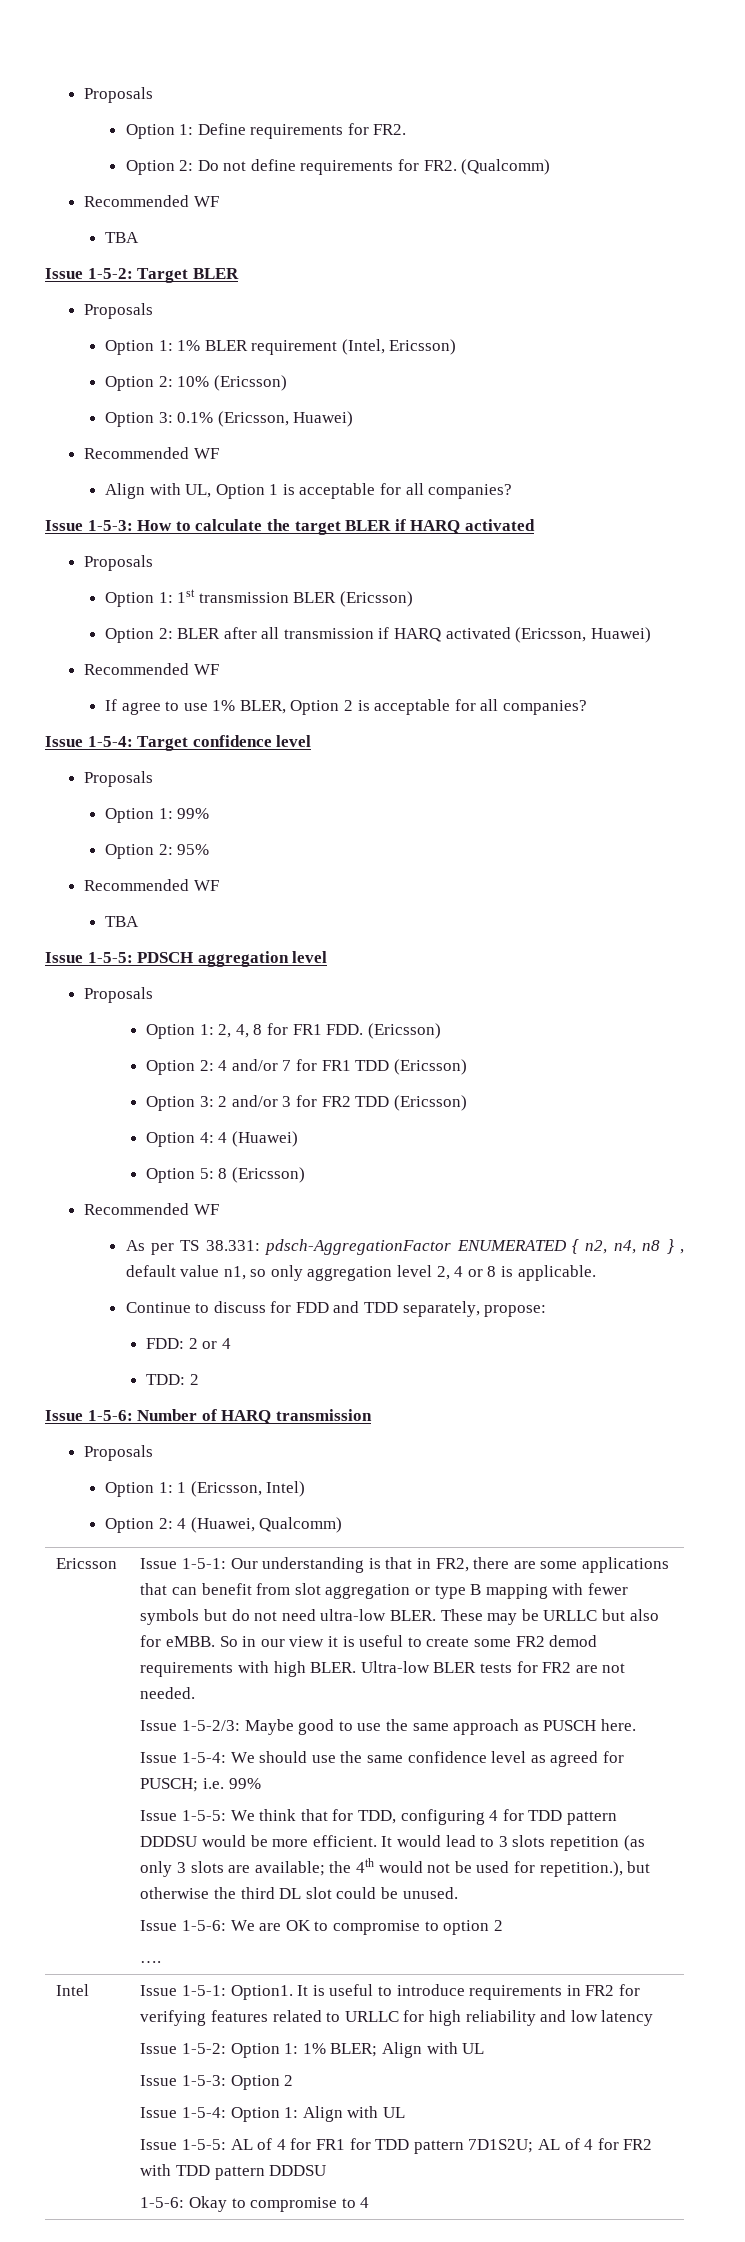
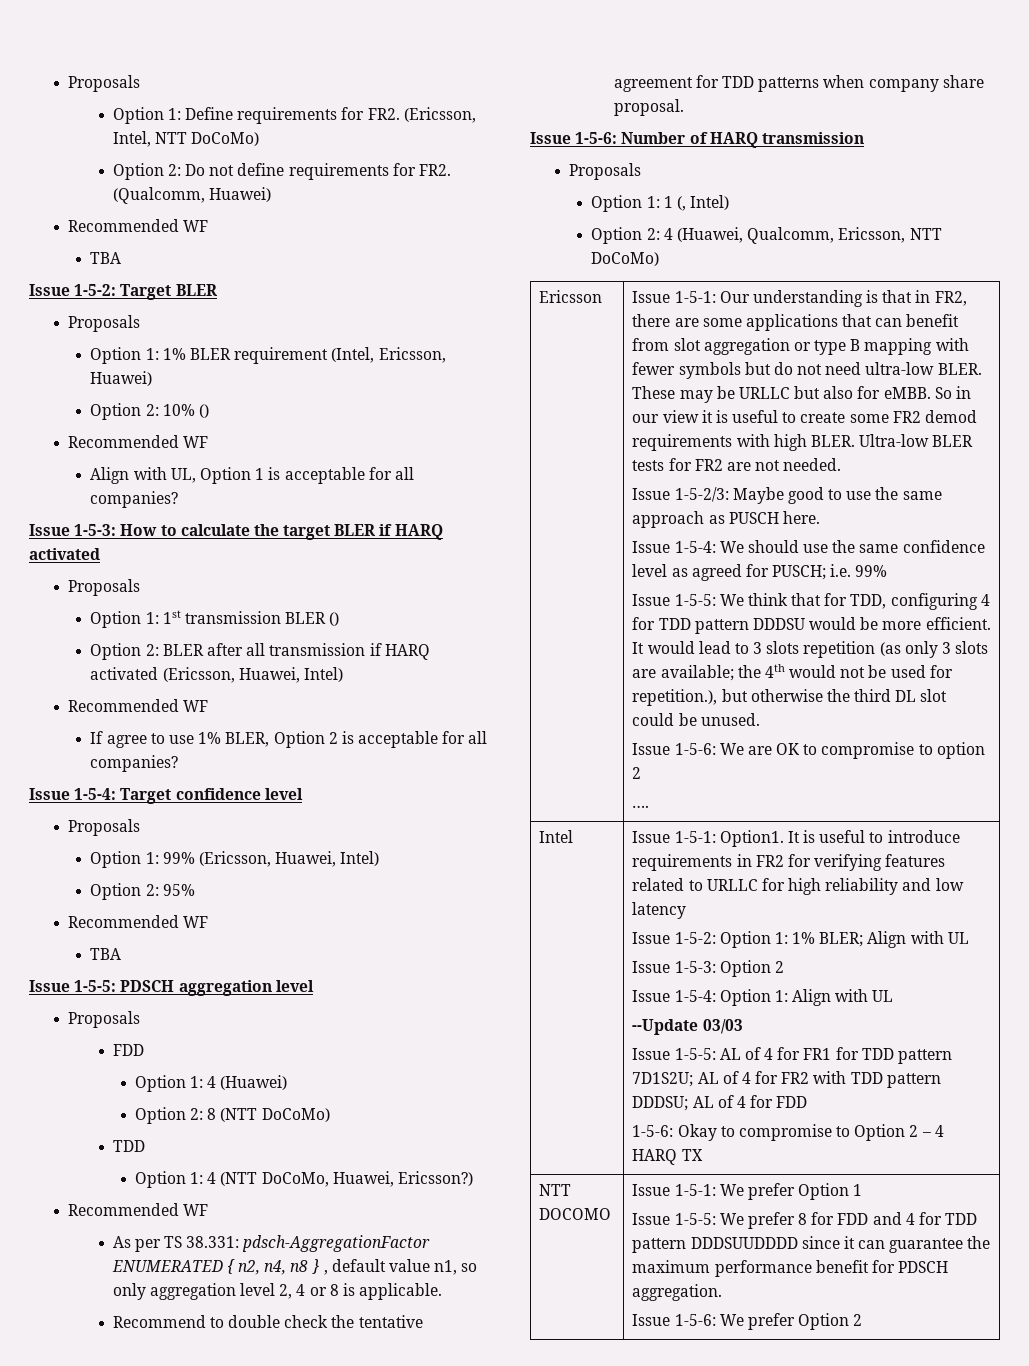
(407, 129) none -> [403,107,476,123] [112,131,259,147] (Ericsson, Intel, NTT DoCoMo)
[461,159,551,175] (Qualcomm) -> [112,187,271,204] (Qualcomm, Huawei)
[389,339,457,355] Ericsson) -> [378,347,446,363] [90,371,153,386] Ericsson, Huawei)
[213,375,287,391] [104,411,354,427] (Ericsson) // Option 3: 0.1% (Ericsson, Huawei) -> [198,404,209,418] ()
[339,591,413,607] (Ericsson) -> [329,612,340,626] ()
[590,627,651,643] Huawei) -> [238,667,343,683] Huawei, Intel)
(210, 813) none -> [198,851,380,867] (Ericsson, Huawei, Intel)
[146,1023,441,1039] [146,1059,467,1075] [146,1095,467,1111] [146,1131,298,1147] [146,1167,305,1183] // Option 1: 2, 4, 8 for FR1 FDD. (Ericsson) // Option 2: 4 and/or 7 for FR1 TDD (Ericsson) // Option 3: 2 and/or 3 for FR2 TDD (Ericsson) // Option 4: 4 (Huawei) // Option 5: 8 (Ericsson) -> [112,1044,144,1056] [134,1075,288,1092] [134,1107,330,1124] [112,1140,145,1152] [134,1171,473,1188] // FDD // Option 1: 4 (Huawei) // Option 2: 8 (NTT DoCoMo) // TDD // Option 1: 4 (NTT DoCoMo, Huawei, Ericsson?)
[125,1301,547,1317] [146,1338,231,1349] [146,1374,199,1385] Continue to discuss for FDD and TDD separately, propose: // FDD: 2 or 4 // TDD: 2 -> [112,1315,423,1328] [613,75,984,92] [613,99,684,116] Recommend to double check the tentative agreement for TDD patterns when company share proposal.
[190,1481,262,1497] (Ericsson, -> [676,196,686,211] (,
[259,1517,343,1533] Qualcomm) -> [747,227,942,244] [591,252,660,266] Qualcomm, Ericsson, NTT DoCoMo)
(405, 2112) none -> [632,1019,743,1035] // --Update 03/03
[269,2165,327,2176] DDDSU -> [632,1095,808,1111] DDDSU; AL of 4 for FDD
[360,2197,370,2208] 4 -> [854,1124,944,1141] [632,1149,703,1165] [539,1184,572,1196] [539,1208,612,1220] [632,1183,863,1200] [632,1212,978,1229] [632,1236,991,1253] [632,1260,949,1277] [632,1284,723,1301] [632,1313,863,1330] Option 2 – 4 HARQ TX // NTT DOCOMO | Issue 1-5-1: We prefer Option 1 // Issue 1-5-5: We prefer 8 for FDD and 4 for TDD pattern DDDSUUDDDD since it can guarantee the maximum performance benefit for PDSCH aggregation. // Issue 1-5-6: We prefer Option 2

